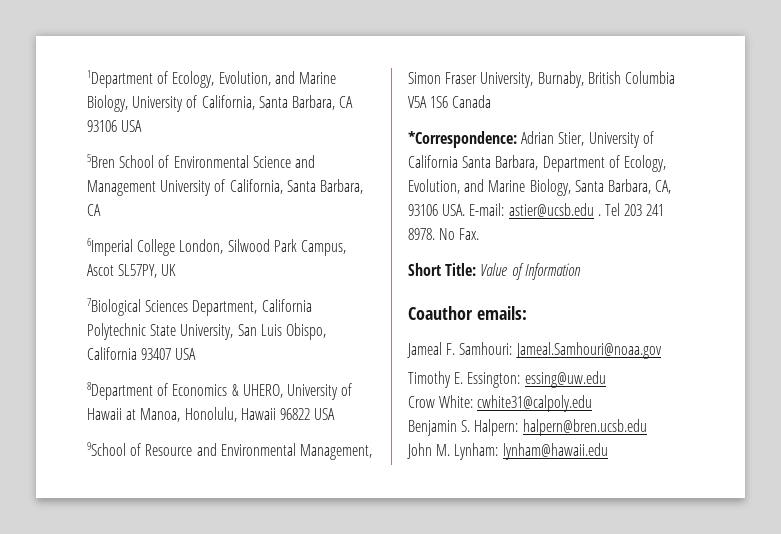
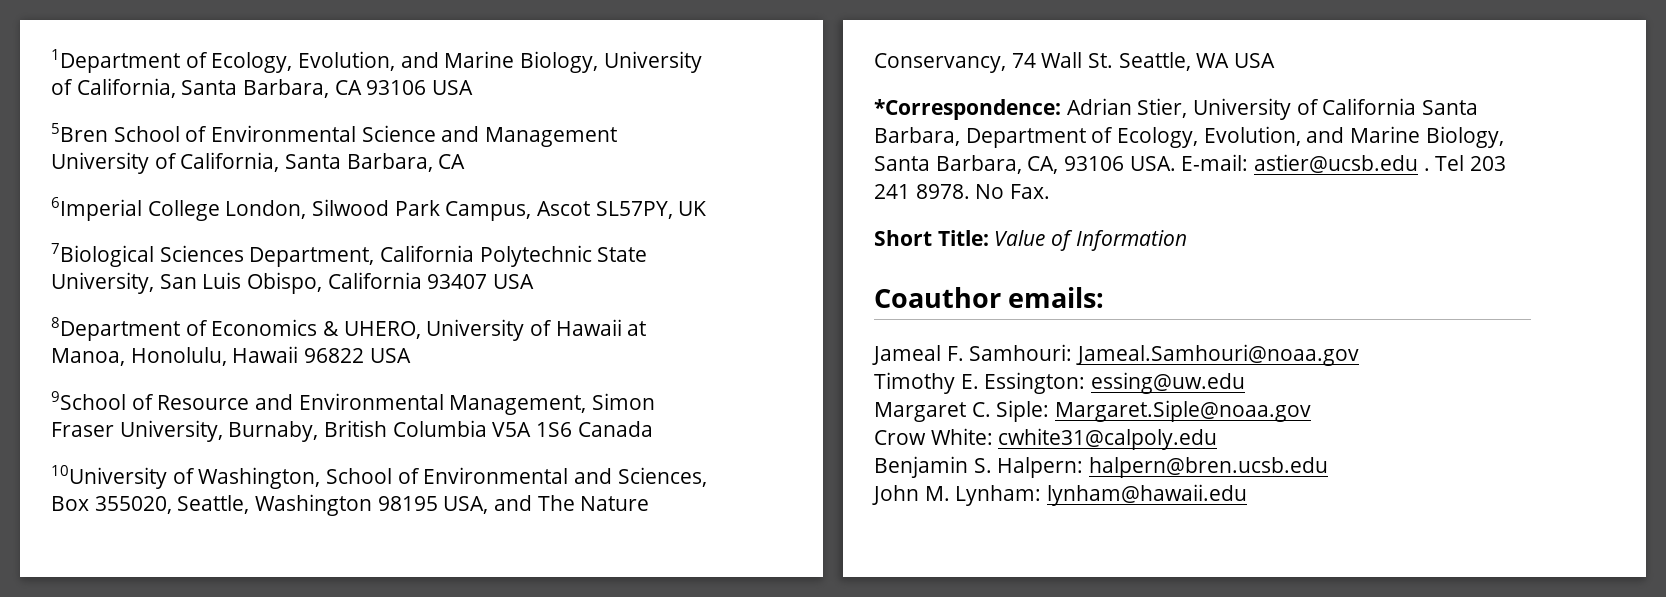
(492, 101) none -> [51,465,707,489] [51,494,650,516] [874,52,1275,73] // 10University of Washington, School of Environmental and Sciences, Box 355020, Seattle, Washington 98195 USA, and The Nature Conservancy, 74 Wall St. Seattle, WA USA
(606, 379) none -> [874,400,1312,422] // Margaret C. Siple: Margaret.Siple@noaa.gov

